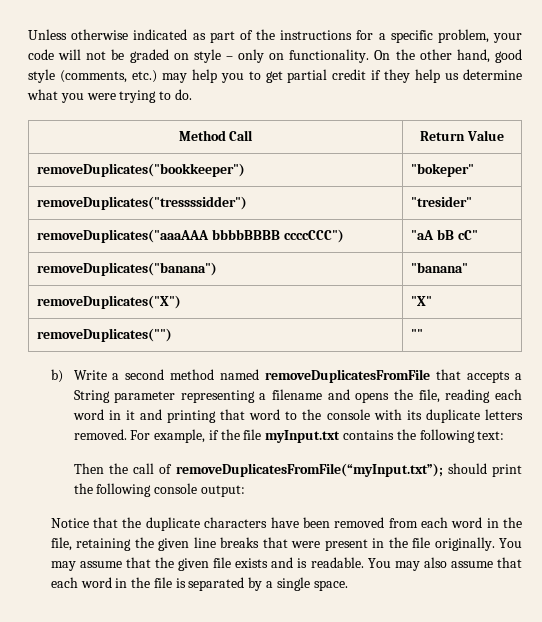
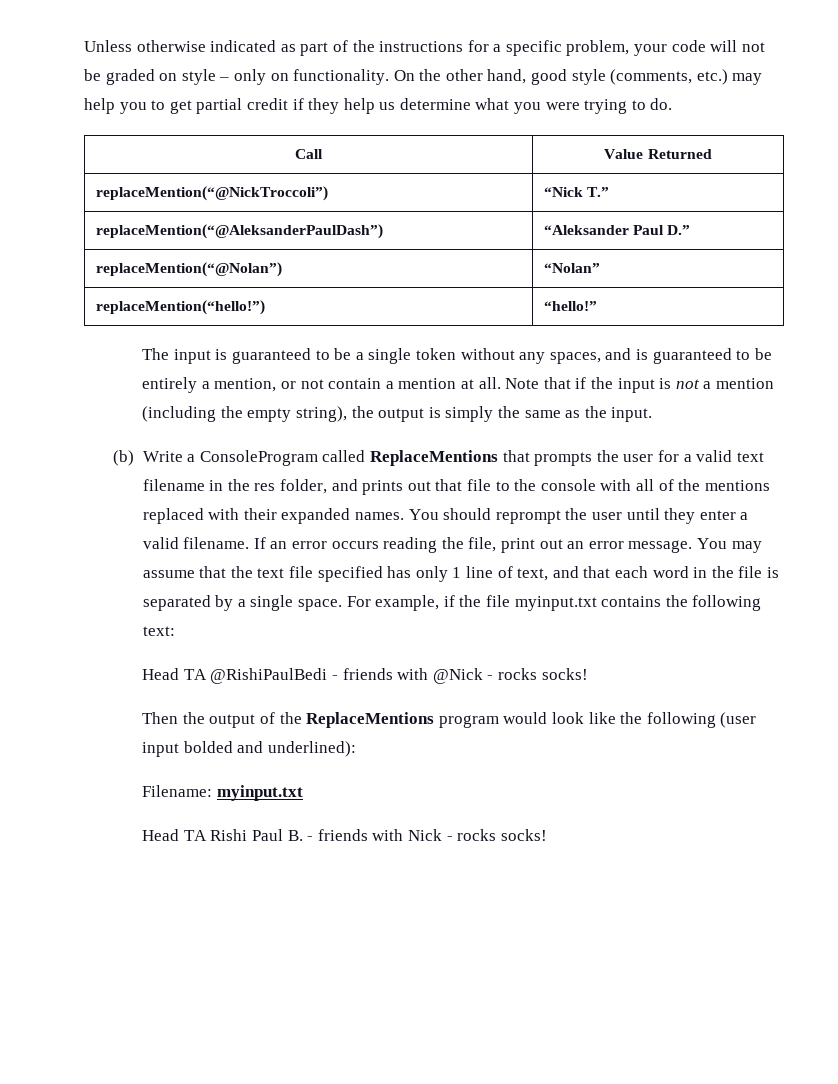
[178,130,226,141] Method -> (673, 104) none
[420,131,466,141] Return -> (323, 154) none
[37,163,246,177] [411,163,475,177] [37,196,248,210] [411,196,473,207] [37,229,344,243] [411,229,478,240] [37,262,218,276] [411,262,469,273] [37,295,182,309] [411,296,433,306] [37,328,173,342] [411,329,424,339] [50,369,522,383] [73,389,522,403] [72,409,523,423] [73,429,505,443] [73,463,522,477] [73,483,245,497] [50,517,522,531] [50,537,495,551] // removeDuplicates("bookkeeper") | "bokeper" // removeDuplicates("tressssidder") | "tresider" // removeDuplicates("aaaAAA bbbbBBBB ccccCCC") | "aA bB cC" // removeDuplicates("banana") | "banana" // removeDuplicates("X") | "X" // removeDuplicates("") | "" // b) Write a second method named removeDuplicatesFromFile that accepts a String parameter representing a filename and opens the file, reading each word in it and printing that word to the console with its duplicate letters removed. For example, if the file myInput.txt contains the following text: // Then the call of removeDuplicatesFromFile(“myInput.txt”); should print the following console output: // Notice that the duplicate characters have been removed from each word in the file, retaining the given line breaks that were present in the file originally. -> [647,149,712,159] [95,186,328,201] [543,187,610,197] [95,224,383,239] [543,225,691,235] [95,262,282,277] [543,263,600,273] [95,300,265,315] [543,301,597,311] [142,348,772,364] [142,377,774,393] [142,406,653,422] [113,450,764,466] [142,479,770,495] [142,508,749,524] [142,537,693,553] Returned // replaceMention(“@NickTroccoli”) | “Nick T.” // replaceMention(“@AleksanderPaulDash”) | “Aleksander Paul D.” // replaceMention(“@Nolan”) | “Nolan” // replaceMention(“hello!”) | “hello!” // The input is guaranteed to be a single token without any spaces, and is guaranteed to be entirely a mention, or not contain a mention at all. Note that if the input is not a mention (including the empty string), the output is simply the same as the input. // (b) Write a ConsoleProgram called ReplaceMentions that prompts the user for a valid text filename in the res folder, and prints out that file to the console with all of the mentions replaced with their expanded names. You should reprompt the user until they enter a valid filename. If an error occurs reading the file, print out an error message.
[178,557,493,571] given file exists and is readable. You may also assume -> [257,566,579,582] text file specified has only 1 line of text, and
(348, 585) none -> [346,595,762,611] [142,626,175,636] [142,668,588,684] [142,712,757,728] [142,741,357,757] [142,785,303,801] [142,829,547,841] For example, if the file myinput.txt contains the following text: // Head TA @RishiPaulBedi - friends with @Nick - rocks socks! // Then the output of the ReplaceMentions program would look like the following (user input bolded and underlined): // Filename: myinput.txt // Head TA Rishi Paul B. - friends with Nick - rocks socks!

